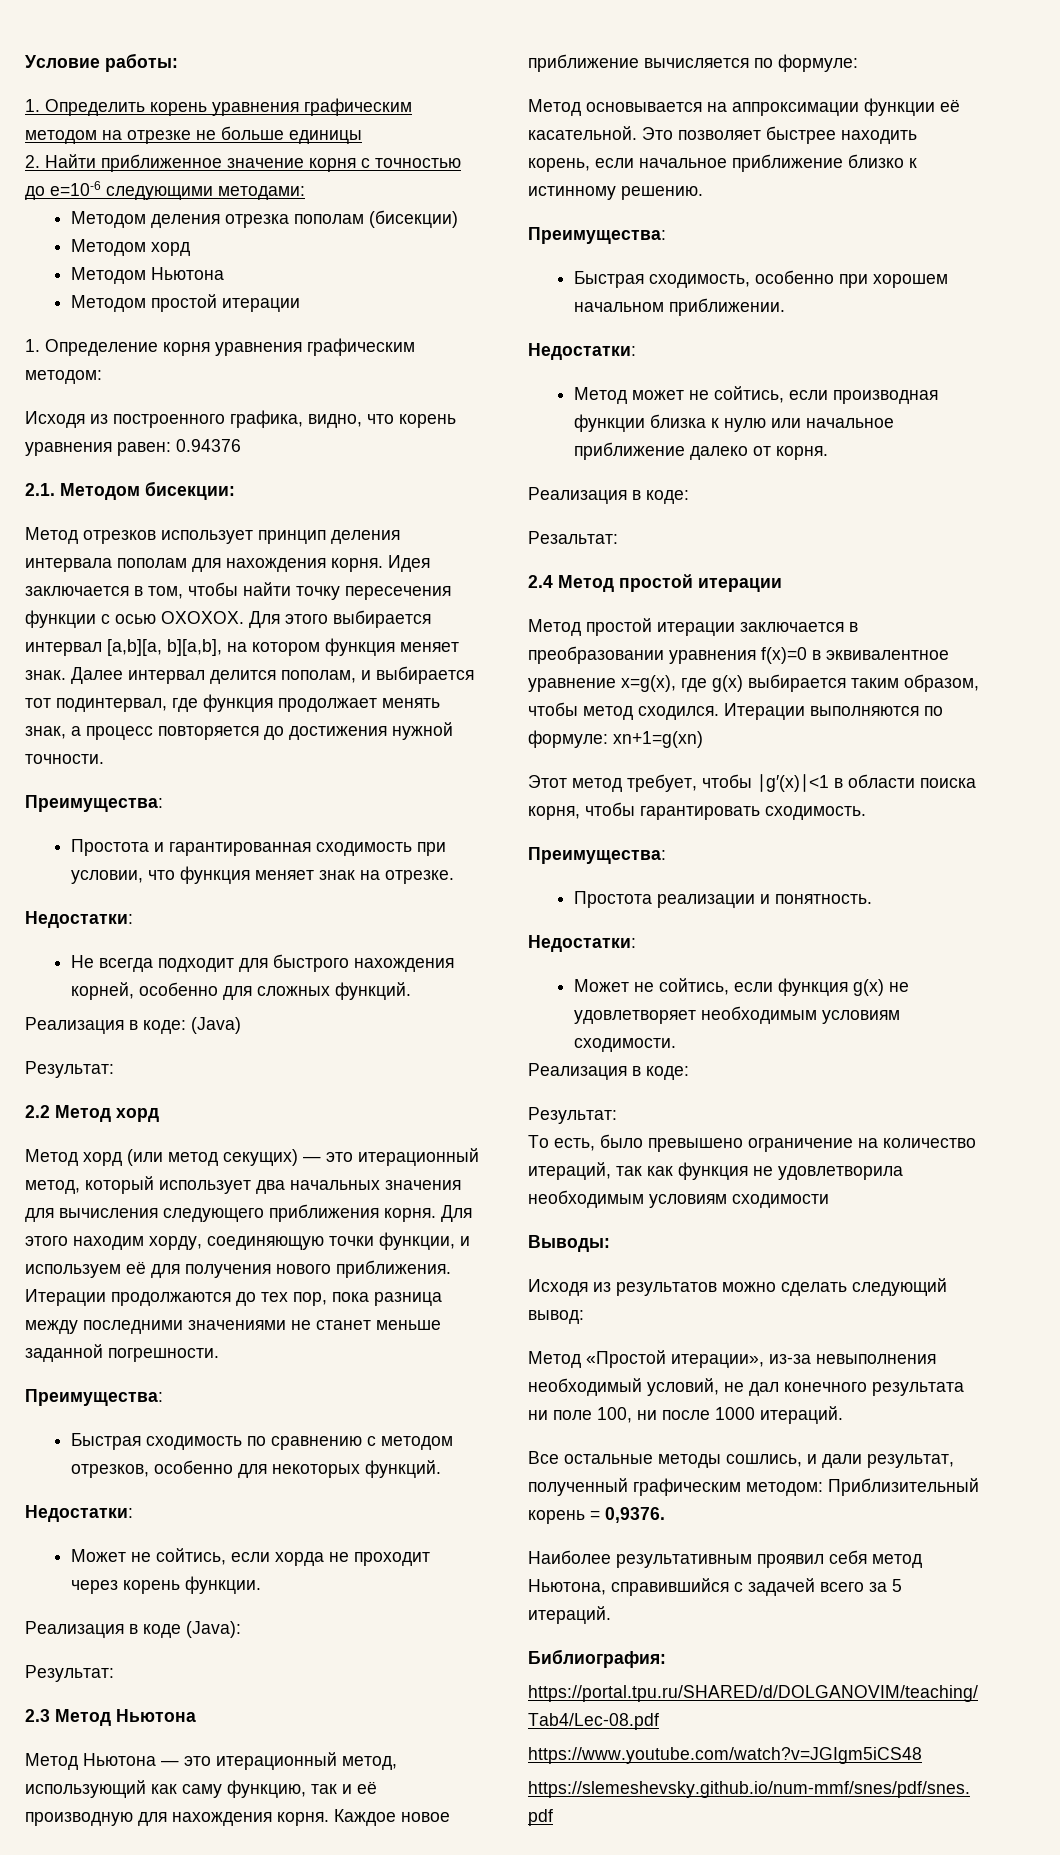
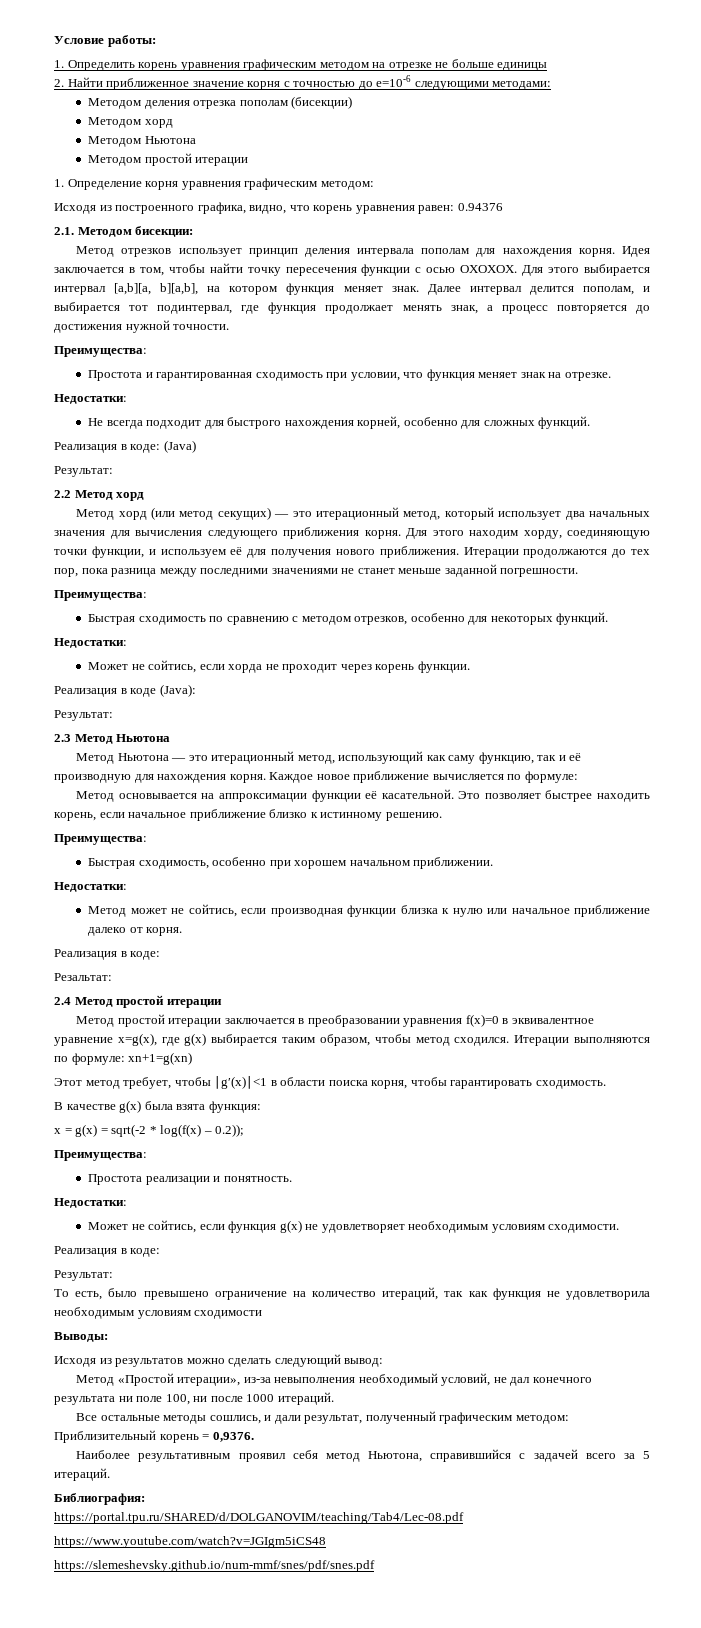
(866, 813) none -> [54,1100,261,1113] [54,1124,245,1137] // В качестве g(x) была взята функция: // x = g(x) = sqrt(-2 * log(f(x) – 0.2));

